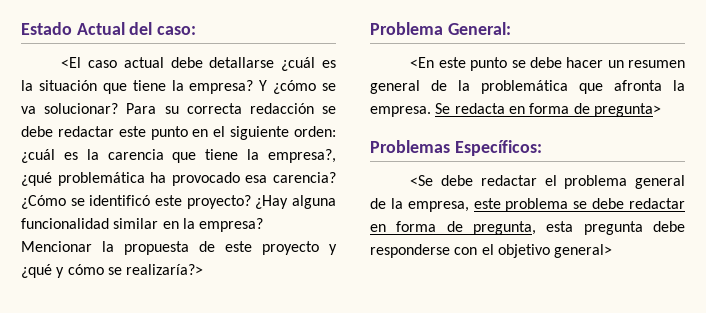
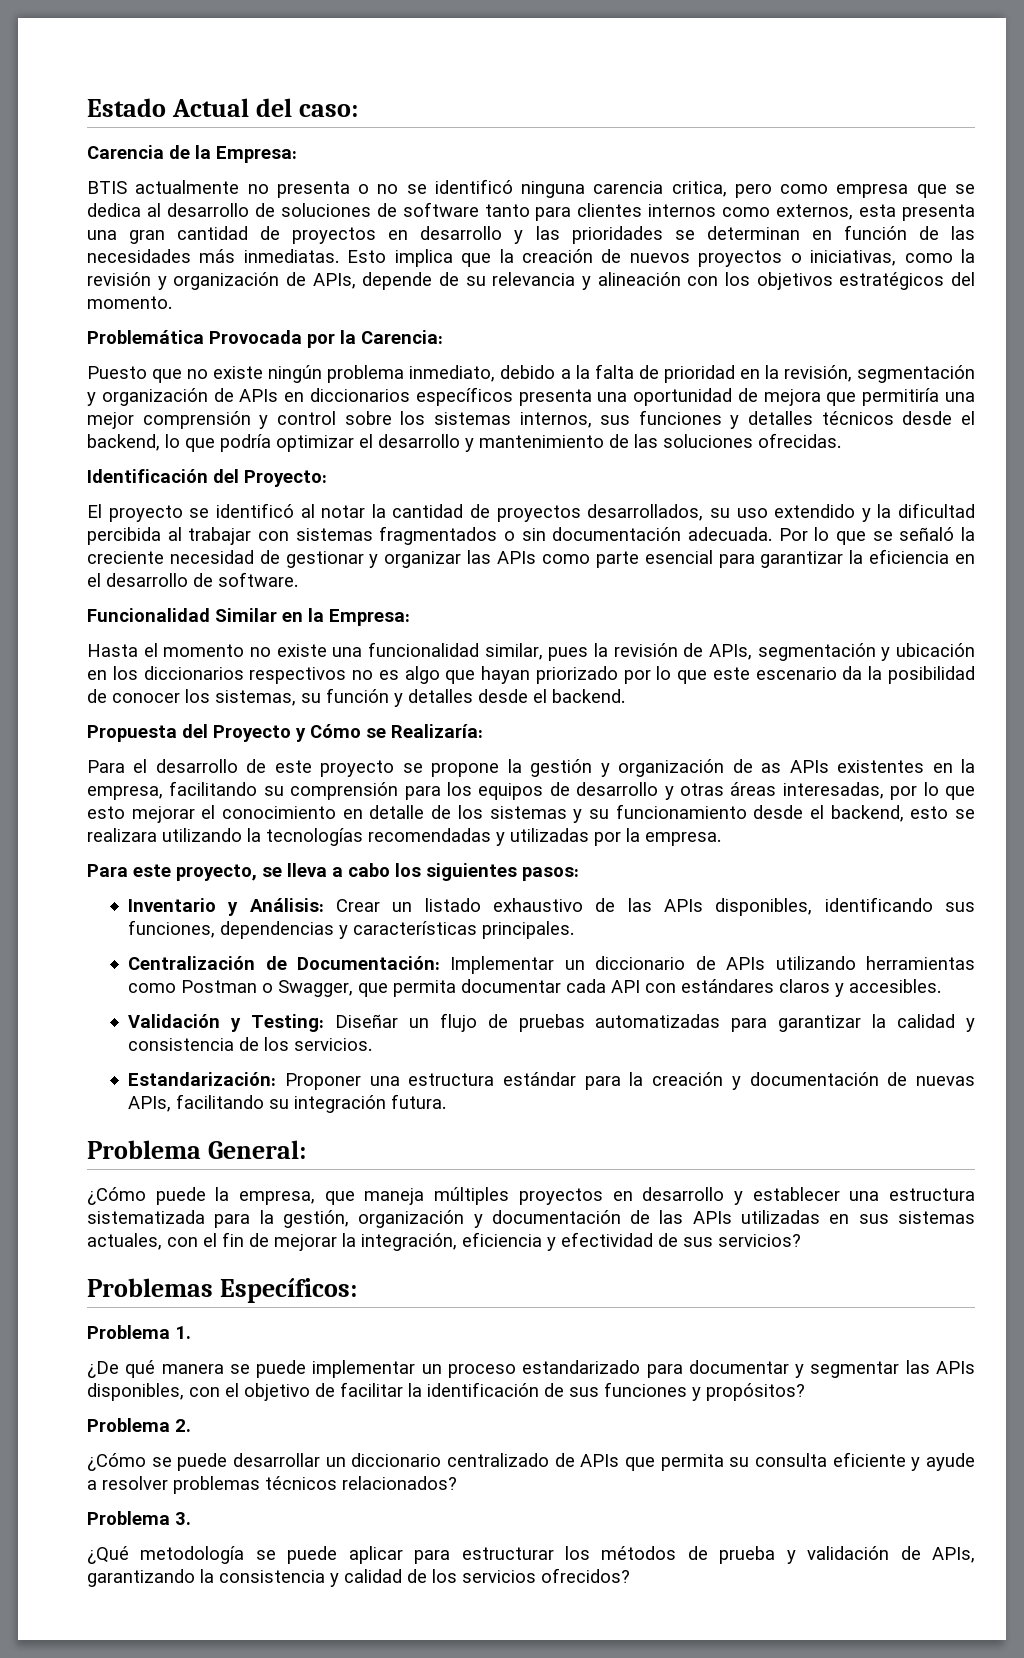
[61,57,336,71] [21,80,336,94] [21,103,337,114] [21,126,336,140] [21,149,336,163] [21,172,336,186] [21,195,337,209] [21,218,264,232] [21,241,337,255] [21,264,204,278] [370,22,511,35] [410,57,685,71] [370,80,685,94] [370,103,661,117] [370,140,542,156] [410,175,685,189] [370,198,685,212] [370,221,685,235] [370,244,613,258] <El caso actual debe detallarse ¿cuál es la situación que tiene la empresa? Y ¿cómo se va solucionar? Para su correcta redacción se debe redactar este punto en el siguiente orden: ¿cuál es la carencia que tiene la empresa?, ¿qué problemática ha provocado esa carencia? ¿Cómo se identificó este proyecto? ¿Hay alguna funcionalidad similar en la empresa? Mencionar la propuesta de este proyecto y ¿qué y cómo se realizaría?> // Problema General: // <En este punto se debe hacer un resumen general de la problemática que afronta la empresa. Se redacta en forma de pregunta> // Problemas Específicos: // <Se debe redactar el problema general de la empresa, este problema se debe redactar en forma de pregunta, esta pregunta debe responderse con el objetivo general> -> [87,145,297,163] [87,179,975,198] [87,202,976,221] [87,225,976,244] [87,249,976,267] [87,272,975,290] [87,296,172,309] [87,330,443,348] [87,364,975,383] [87,387,976,406] [87,410,975,429] [87,433,841,452] [87,469,327,487] [87,503,975,522] [87,526,975,545] [87,549,976,568] [87,572,298,587] [87,608,410,626] [87,642,975,661] [87,666,975,684] [87,688,625,707] [87,724,483,742] [87,759,976,777] [87,781,975,800] [87,804,975,823] [87,828,721,846] [87,863,579,881] [128,897,975,916] [128,920,575,939] [128,956,976,974] [128,979,942,997] [128,1013,975,1032] [128,1037,373,1051] [128,1072,976,1090] [128,1094,447,1113] [87,1140,307,1159] [87,1187,976,1205] [87,1210,975,1228] [87,1232,801,1251] [87,1278,358,1303] [87,1325,191,1339] [87,1360,976,1378] [87,1382,805,1401] [87,1418,191,1432] [87,1452,975,1471] [87,1476,457,1494] [87,1511,191,1525] [87,1546,976,1564] [87,1568,630,1587] Carencia de la Empresa: // BTIS actualmente no presenta o no se identificó ninguna carencia critica, pero como empresa que se dedica al desarrollo de soluciones de software tanto para clientes internos como externos, esta presenta una gran cantidad de proyectos en desarrollo y las prioridades se determinan en función de las necesidades más inmediatas. Esto implica que la creación de nuevos proyectos o iniciativas, como la revisión y organización de APIs, depende de su relevancia y alineación con los objetivos estratégicos del momento. // Problemática Provocada por la Carencia: // Puesto que no existe ningún problema inmediato, debido a la falta de prioridad en la revisión, segmentación y organización de APIs en diccionarios específicos presenta una oportunidad de mejora que permitiría una mejor comprensión y control sobre los sistemas internos, sus funciones y detalles técnicos desde el backend, lo que podría optimizar el desarrollo y mantenimiento de las soluciones ofrecidas. // Identificación del Proyecto: // El proyecto se identificó al notar la cantidad de proyectos desarrollados, su uso extendido y la dificultad percibida al trabajar con sistemas fragmentados o sin documentación adecuada. Por lo que se señaló la creciente necesidad de gestionar y organizar las APIs como parte esencial para garantizar la eficiencia en el desarrollo de software. // Funcionalidad Similar en la Empresa: // Hasta el momento no existe una funcionalidad similar, pues la revisión de APIs, segmentación y ubicación en los diccionarios respectivos no es algo que hayan priorizado por lo que este escenario da la posibilidad de conocer los sistemas, su función y detalles desde el backend. // Propuesta del Proyecto y Cómo se Realizaría: // Para el desarrollo de este proyecto se propone la gestión y organización de as APIs existentes en la empresa, facilitando su comprensión para los equipos de desarrollo y otras áreas interesadas, por lo que esto mejorar el conocimiento en detalle de los sistemas y su funcionamiento desde el backend, esto se realizara utilizando la tecnologías recomendadas y utilizadas por la empresa. // Para este proyecto, se lleva a cabo los siguientes pasos: // Inventario y Análisis: Crear un listado exhaustivo de las APIs disponibles, identificando sus funciones, dependencias y características principales. // Centralización de Documentación: Implementar un diccionario de APIs utilizando herramientas como Postman o Swagger, que permita documentar cada API con estándares claros y accesibles. // Validación y Testing: Diseñar un flujo de pruebas automatizadas para garantizar la calidad y consistencia de los servicios. // Estandarización: Proponer una estructura estándar para la creación y documentación de nuevas APIs, facilitando su integración futura. // Problema General: // ¿Cómo puede la empresa, que maneja múltiples proyectos en desarrollo y establecer una estructura sistematizada para la gestión, organización y documentación de las APIs utilizadas en sus sistemas actuales, con el fin de mejorar la integración, eficiencia y efectividad de sus servicios? // Problemas Específicos: // Problema 1. // ¿De qué manera se puede implementar un proceso estandarizado para documentar y segmentar las APIs disponibles, con el objetivo de facilitar la identificación de sus funciones y propósitos? // Problema 2. // ¿Cómo se puede desarrollar un diccionario centralizado de APIs que permita su consulta eficiente y ayude a resolver problemas técnicos relacionados? // Problema 3. // ¿Qué metodología se puede aplicar para estructurar los métodos de prueba y validación de APIs, garantizando la consistencia y calidad de los servicios ofrecidos?

